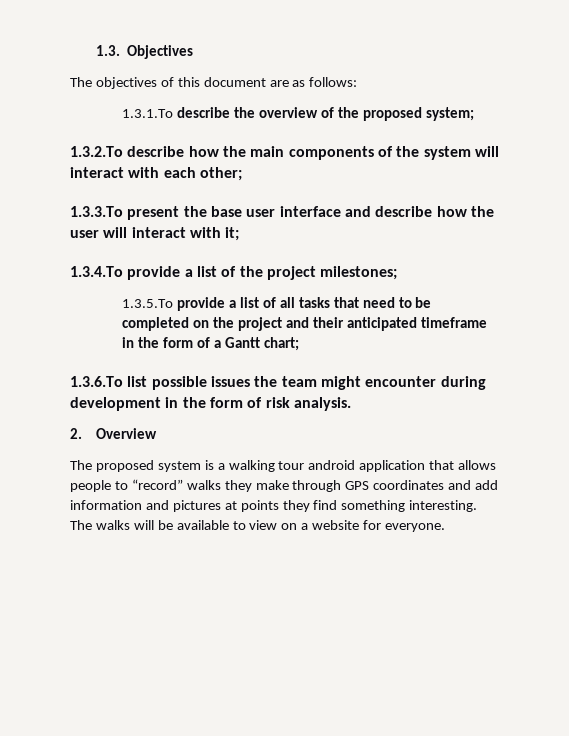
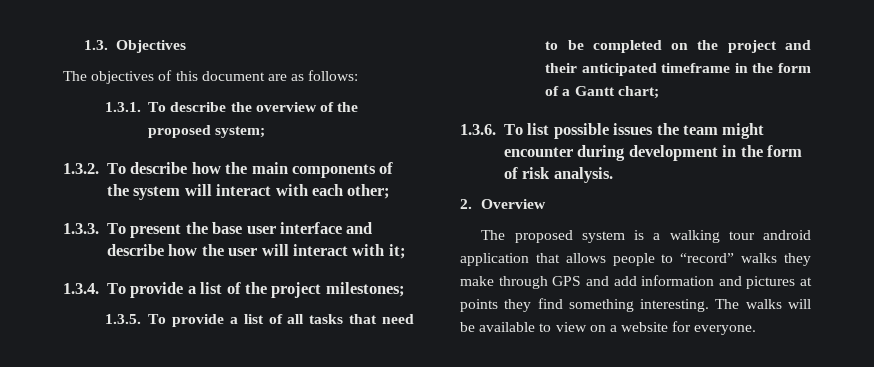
[122,109,174,118] 1.3.1.To -> [104,102,167,112] 1.3.1. To
[70,146,123,157] 1.3.2.To -> [63,163,126,174] 1.3.2. To
[70,206,123,217] 1.3.3.To -> [63,223,126,234] 1.3.3. To
[70,266,123,277] 1.3.4.To -> [63,283,126,294] 1.3.4. To
[122,299,174,308] 1.3.5.To -> [104,314,167,324] 1.3.5. To
[70,376,123,387] 1.3.6.To -> [460,124,523,135] 1.3.6. To
[373,480,445,490] coordinates -> (582, 281) none

